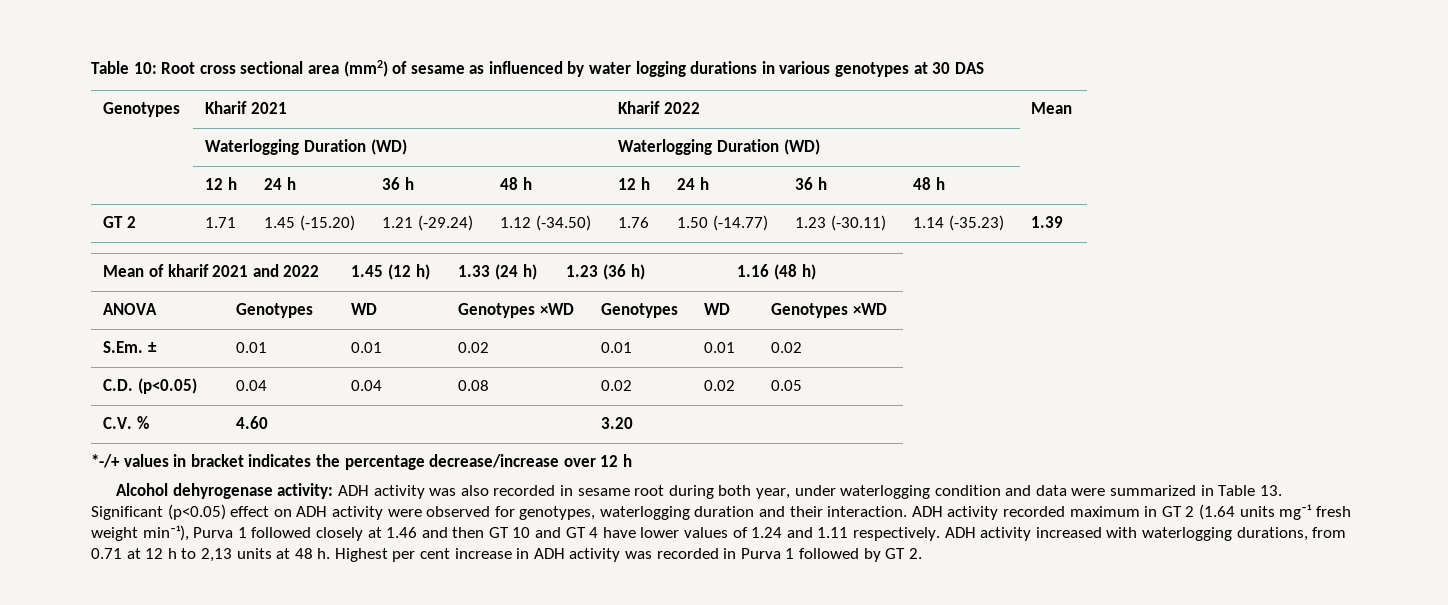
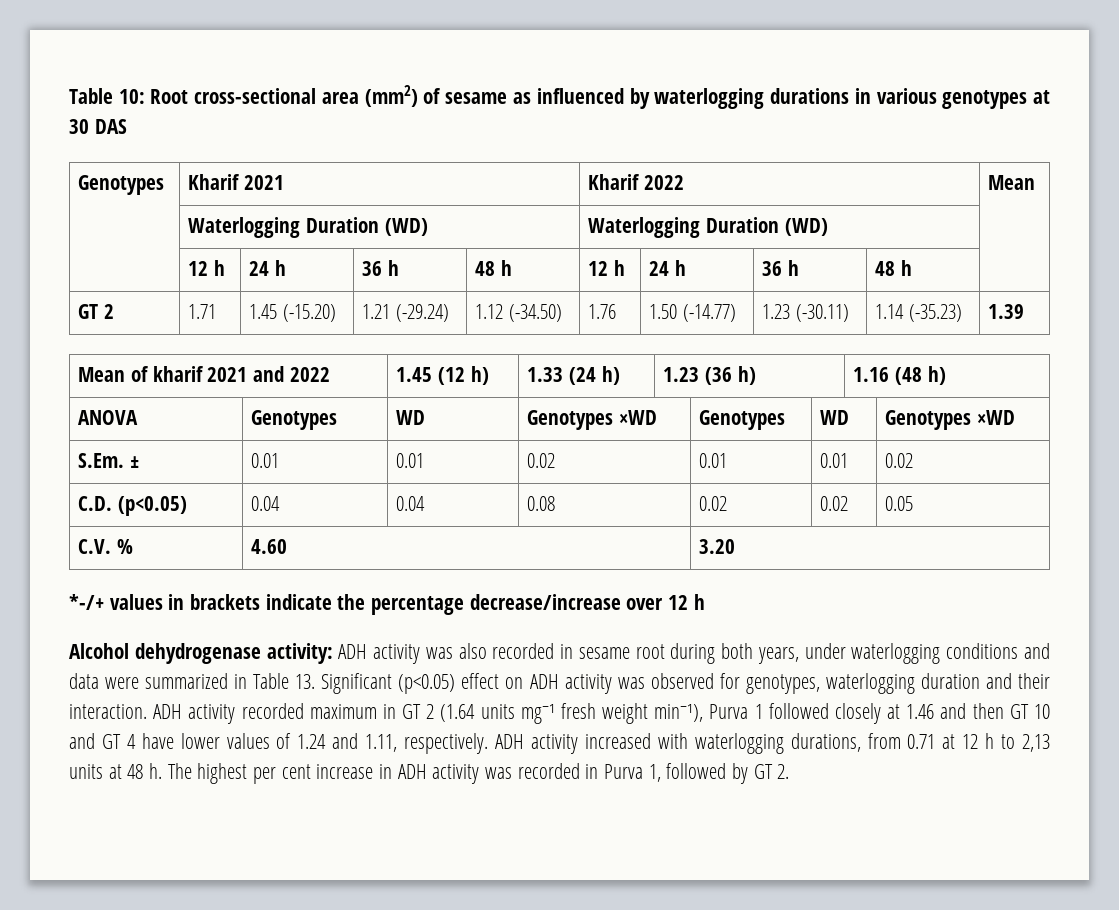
[199,61,304,74] cross sectional -> [194,88,317,104] cross-sectional
[589,61,686,77] water logging -> [654,88,765,109] waterlogging
[190,454,312,467] bracket indicates -> [190,594,332,610] brackets indicate
[172,483,273,499] dehyrogenase -> [134,643,261,664] dehydrogenase
[755,488,790,499] year, -> [757,647,799,664] years,
[934,485,1001,496] condition -> [946,643,1019,659] conditions
[387,509,422,517] were -> [617,677,645,689] was
[817,527,849,538] 1.11 -> [365,734,398,752] 1.11,
[334,548,388,562] Highest -> [167,763,248,784] The highest
[785,548,795,559] 1 -> [648,764,661,782] 1,

